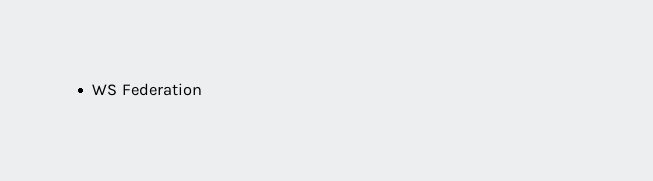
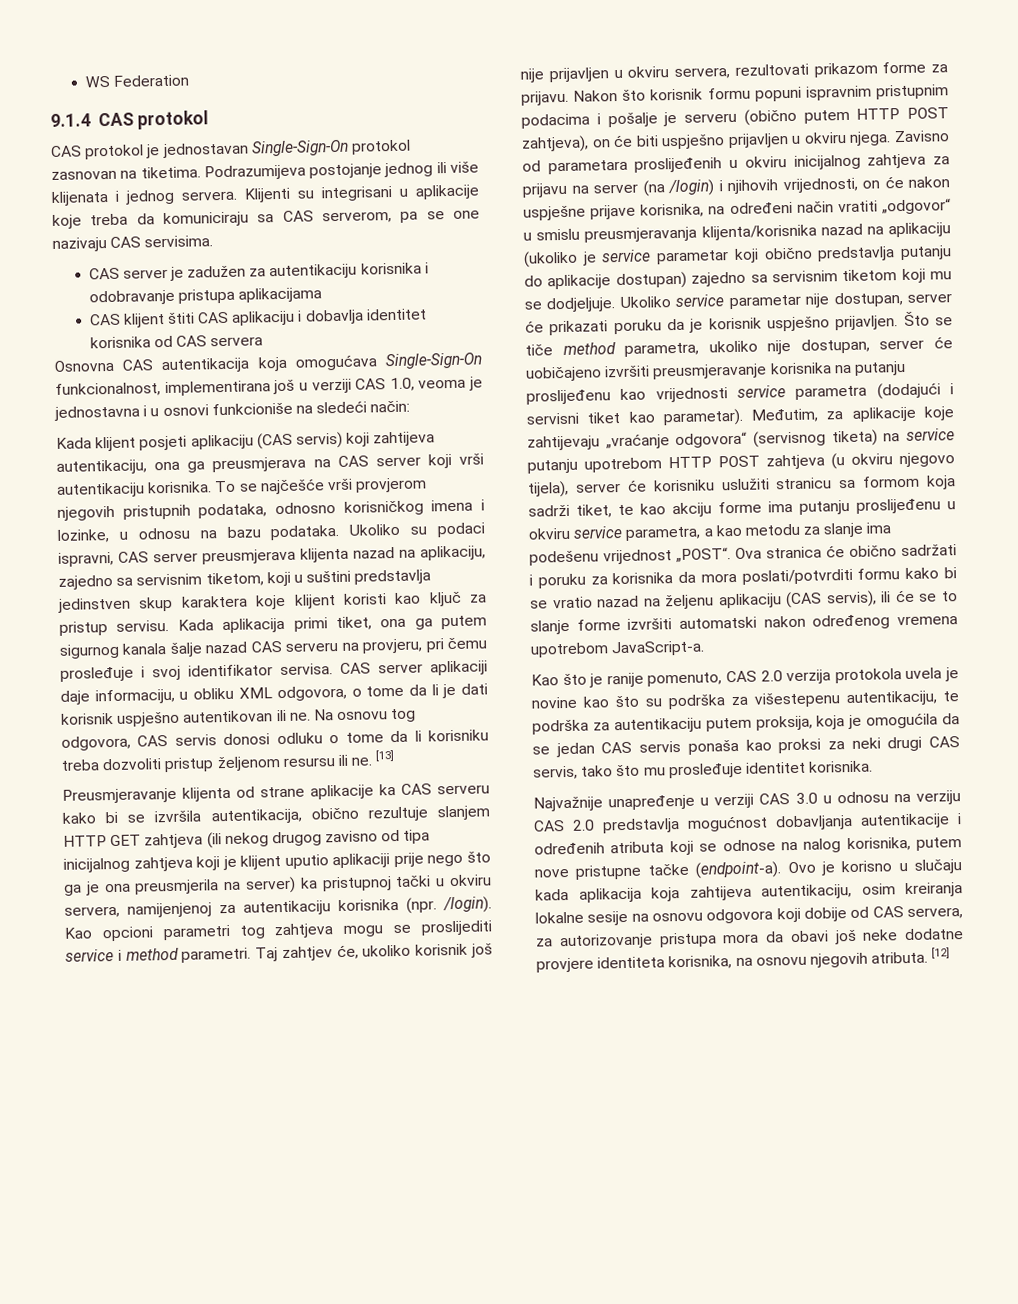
(202, 89) none -> [50,110,210,130] [51,139,411,160] [51,161,479,181] [51,184,480,206] [52,210,480,229] [52,235,214,252] [88,262,429,281] [88,287,322,306] [88,308,427,328] [89,335,264,349] [54,352,482,374] [55,376,483,397] [54,400,411,421] [56,431,436,452] [56,453,484,475] [56,477,428,498] [57,499,486,521] [57,522,485,543] [58,545,486,567] [58,569,432,590] [57,591,487,613] [59,615,487,636] [59,637,488,659] [60,660,488,682] [60,683,488,705] [61,708,417,727] [61,729,490,751] [61,750,395,773] [62,783,490,804] [62,805,490,825] [63,829,431,849] [63,851,491,873] [64,874,493,896] [64,896,492,918] [64,920,492,942] [65,943,493,963] [520,61,948,83] [521,84,949,106] [521,107,949,129] [521,130,950,153] [522,153,950,175] [522,175,950,198] [523,198,951,221] [523,222,951,243] [523,245,952,268] [524,268,952,290] [524,292,952,313] [525,311,953,336] [525,336,953,357] [525,360,906,382] [526,382,954,405] [526,406,954,427] [527,428,955,451] [527,452,955,474] [528,475,956,498] [528,498,956,518] [528,522,892,541] [529,544,957,566] [529,567,957,589] [530,589,958,610] [530,614,958,635] [530,640,706,658] [531,667,959,688] [531,690,959,710] [532,712,960,735] [532,736,960,758] [533,760,874,780] [533,790,961,812] [533,813,962,834] [534,836,962,856] [534,859,962,880] [535,882,963,903] [535,906,963,926] [536,928,964,950] [536,947,951,973] // 9.1.4 CAS protokol // CAS protokol je jednostavan Single-Sign-On protokol zasnovan na tiketima. Podrazumijeva postojanje jednog ili više klijenata i jednog servera. Klijenti su integrisani u aplikacije koje treba da komuniciraju sa CAS serverom, pa se one nazivaju CAS servisima. // CAS server je zadužen za autentikaciju korisnika i odobravanje pristupa aplikacijama // CAS klijent štiti CAS aplikaciju i dobavlja identitet korisnika od CAS servera // Osnovna CAS autentikacija koja omogućava Single-Sign-On funkcionalnost, implementirana još u verziji CAS 1.0, veoma je jednostavna i u osnovi funkcioniše na sledeći način: // Kada klijent posjeti aplikaciju (CAS servis) koji zahtijeva autentikaciju, ona ga preusmjerava na CAS server koji vrši autentikaciju korisnika. To se najčešće vrši provjerom njegovih pristupnih podataka, odnosno korisničkog imena i lozinke, u odnosu na bazu podataka. Ukoliko su podaci ispravni, CAS server preusmjerava klijenta nazad na aplikaciju, zajedno sa servisnim tiketom, koji u suštini predstavlja jedinstven skup karaktera koje klijent koristi kao ključ za pristup servisu. Kada aplikacija primi tiket, ona ga putem sigurnog kanala šalje nazad CAS serveru na provjeru, pri čemu prosleđuje i svoj identifikator servisa. CAS server aplikaciji daje informaciju, u obliku XML odgovora, o tome da li je dati korisnik uspješno autentikovan ili ne. Na osnovu tog odgovora, CAS servis donosi odluku o tome da li korisniku treba dozvoliti pristup željenom resursu ili ne. [13] // Preusmjeravanje klijenta od strane aplikacije ka CAS serveru kako bi se izvršila autentikacija, obično rezultuje slanjem HTTP GET zahtjeva (ili nekog drugog zavisno od tipa inicijalnog zahtjeva koji je klijent uputio aplikaciji prije nego što ga je ona preusmjerila na server) ka pristupnoj tački u okviru servera, namijenjenoj za autentikaciju korisnika (npr. /login). Kao opcioni parametri tog zahtjeva mogu se proslijediti service i method parametri. Taj zahtjev će, ukoliko korisnik još nije prijavljen u okviru servera, rezultovati prikazom forme za prijavu. Nakon što korisnik formu popuni ispravnim pristupnim podacima i pošalje je serveru (obično putem HTTP POST zahtjeva), on će biti uspješno prijavljen u okviru njega. Zavisno od parametara proslijeđenih u okviru inicijalnog zahtjeva za prijavu na server (na /login) i njihovih vrijednosti, on će nakon uspješne prijave korisnika, na određeni način vratiti „odgovor“ u smislu preusmjeravanja klijenta/korisnika nazad na aplikaciju (ukoliko je service parametar koji obično predstavlja putanju do aplikacije dostupan) zajedno sa servisnim tiketom koji mu se dodjeljuje. Ukoliko service parametar nije dostupan, server će prikazati poruku da je korisnik uspješno prijavljen. Što se tiče method parametra, ukoliko nije dostupan, server će uobičajeno izvršiti preusmjeravanje korisnika na putanju proslijeđenu kao vrijednosti service parametra (dodajući i servisni tiket kao parametar). Međutim, za aplikacije koje zahtijevaju „vraćanje odgovora“ (servisnog tiketa) na service putanju upotrebom HTTP POST zahtjeva (u okviru njegovo tijela), server će korisniku uslužiti stranicu sa formom koja sadrži tiket, te kao akciju forme ima putanju proslijeđenu u okviru service parametra, a kao metodu za slanje ima podešenu vrijednost „POST“. Ova stranica će obično sadržati i poruku za korisnika da mora poslati/potvrditi formu kako bi se vratio nazad na željenu aplikaciju (CAS servis), ili će se to slanje forme izvršiti automatski nakon određenog vremena upotrebom JavaScript-a. // Kao što je ranije pomenuto, CAS 2.0 verzija protokola uvela je novine kao što su podrška za višestepenu autentikaciju, te podrška za autentikaciju putem proksija, koja je omogućila da se jedan CAS servis ponaša kao proksi za neki drugi CAS servis, tako što mu prosleđuje identitet korisnika. // Najvažnije unapređenje u verziji CAS 3.0 u odnosu na verziju CAS 2.0 predstavlja mogućnost dobavljanja autentikacije i određenih atributa koji se odnose na nalog korisnika, putem nove pristupne tačke (endpoint-a). Ovo je korisno u slučaju kada aplikacija koja zahtijeva autentikaciju, osim kreiranja lokalne sesije na osnovu odgovora koji dobije od CAS servera, za autorizovanje pristupa mora da obavi još neke dodatne provjere identiteta korisnika, na osnovu njegovih atributa. [12]

